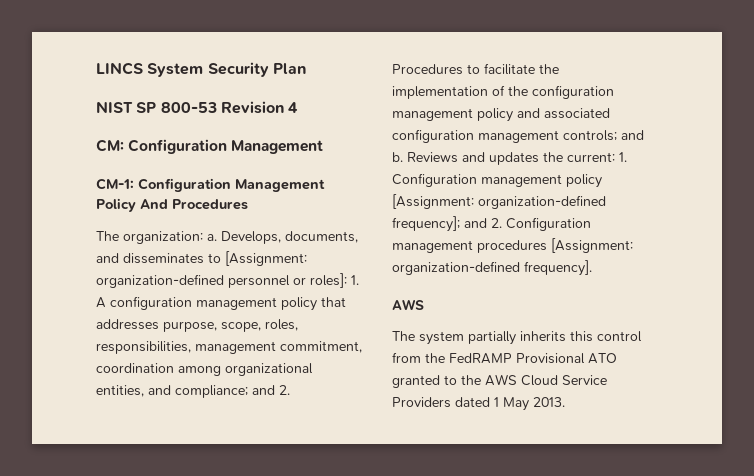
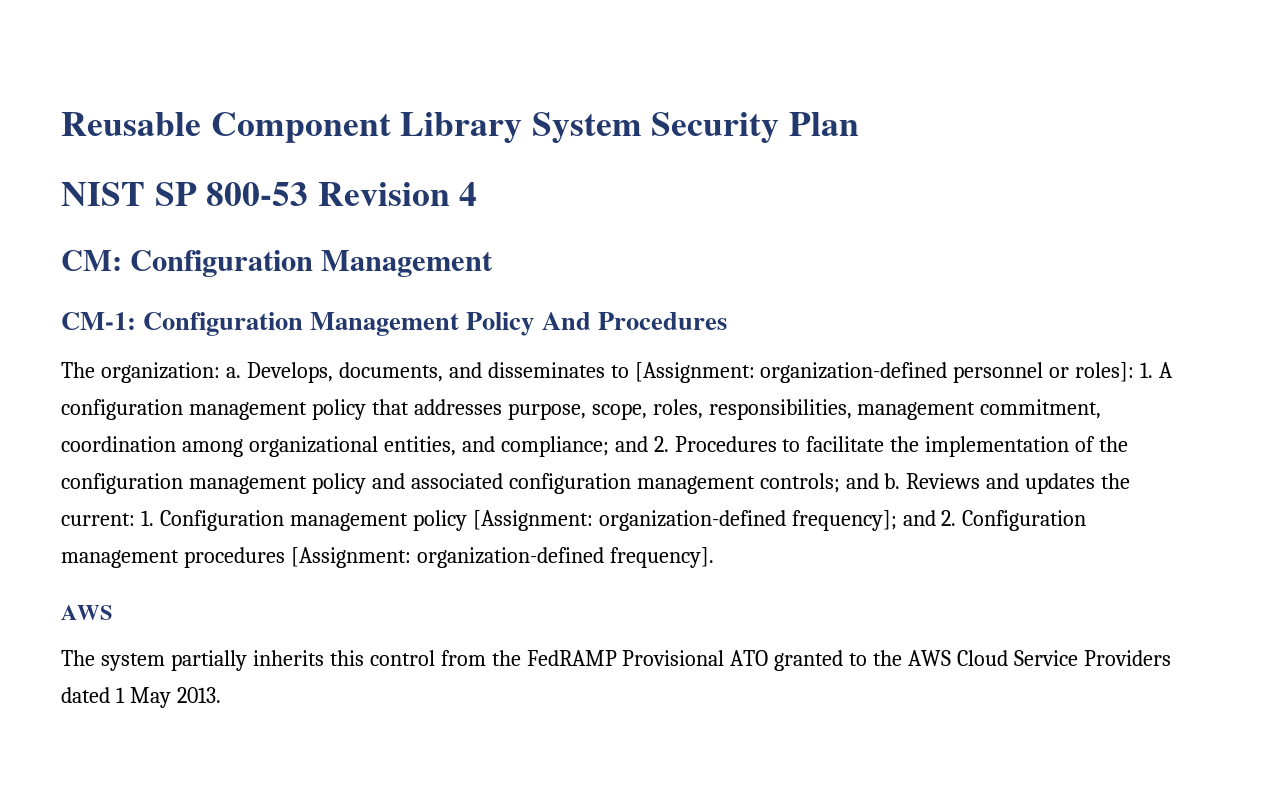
[96,62,143,75] LINCS -> [61,112,523,144] Reusable Component Library

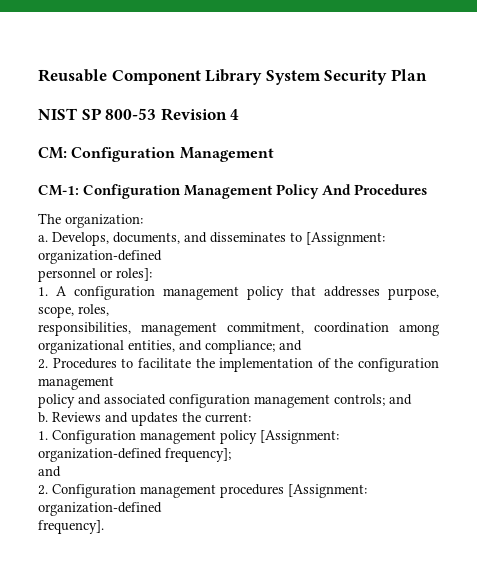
(220, 372) none -> (143, 221) //
(948, 372) none -> (162, 257) //
(1135, 372) none -> (152, 274) //
(703, 409) none -> (109, 310) //
(648, 444) none -> (302, 345) //
(307, 485) none -> (114, 383) //
(879, 481) none -> (412, 399) //
(135, 519) none -> (251, 417) //
[902,510,936,526] and -> [38,466,61,477] // and //
(604, 557) none -> (162, 509) //
[61,605,113,620] [61,650,1171,671] [61,687,221,708] // AWS // The system partially inherits this control from the FedRAMP Provisional ATO granted to the AWS Cloud Service Providers dated 1 May 2013. -> (104, 527) none

